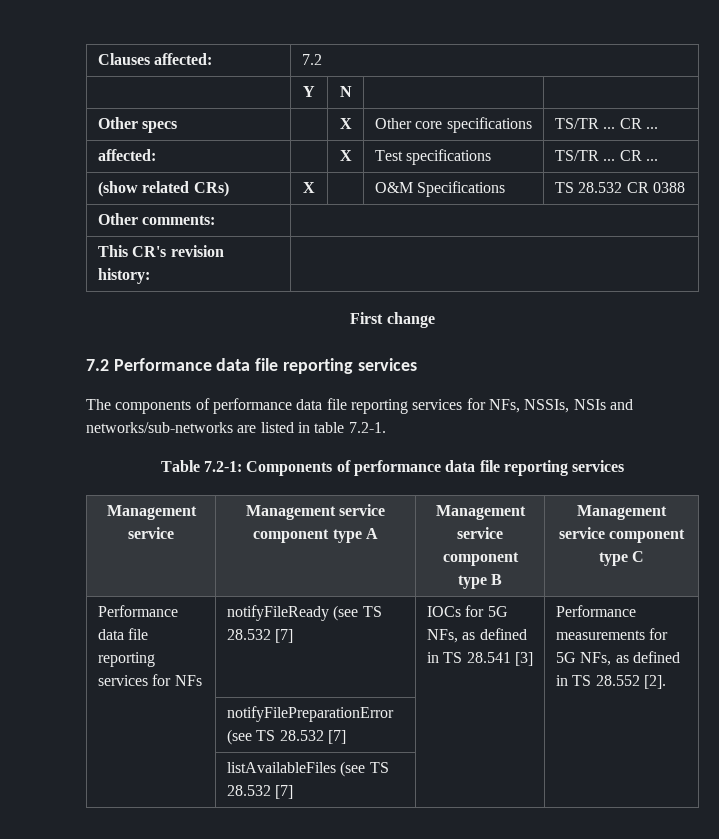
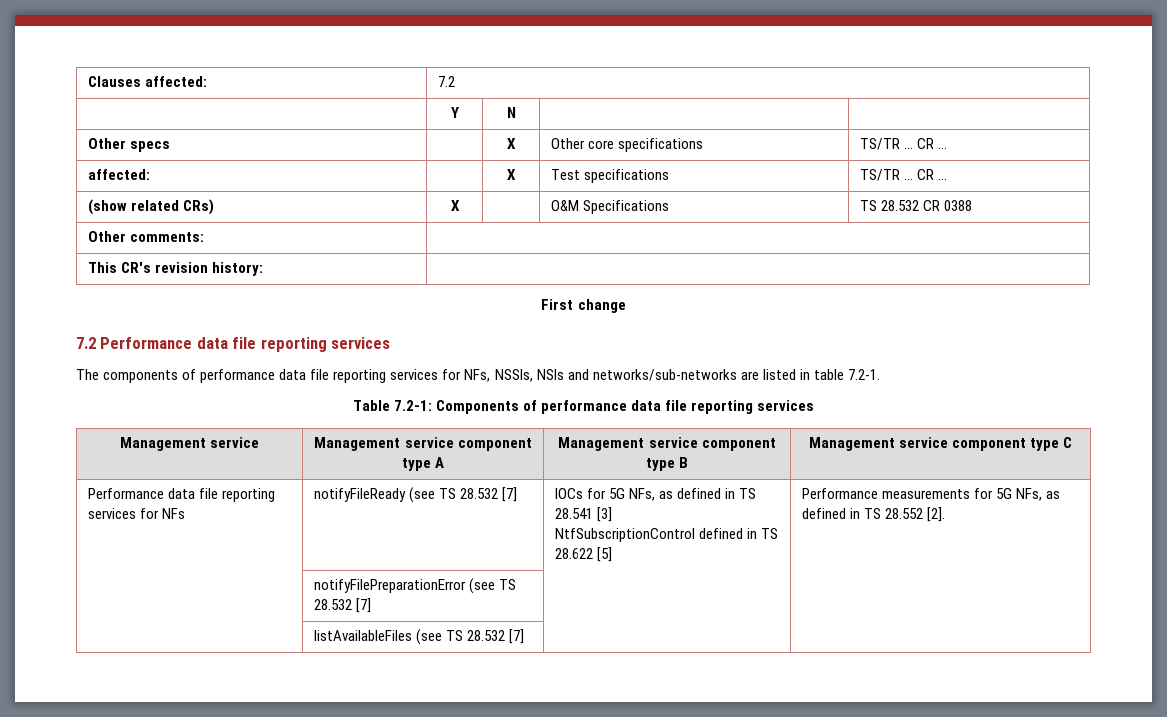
(533, 659) none -> [554,528,778,542] [554,547,612,562] // NtfSubscriptionControl defined in TS 28.622 [5]

